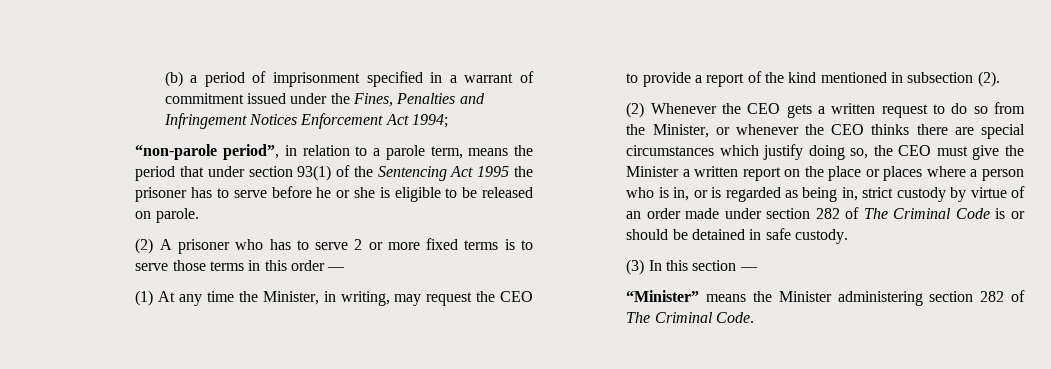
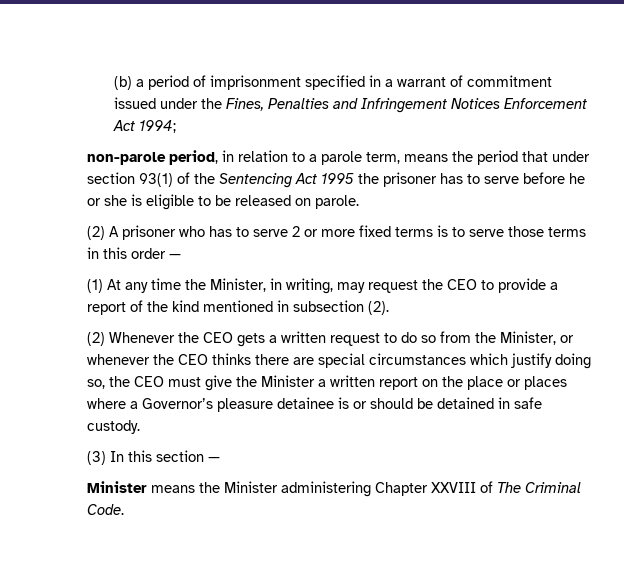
[135,144,280,160] “non-parole period”, -> [86,150,218,165] non-parole period,
[982,169,1024,181] [626,186,1025,202] [626,207,990,219] person who is in, or is regarded as being in, strict custody by virtue of an order made under section 282 of The Criminal Code -> [141,397,334,412] Governor’s pleasure detainee
[626,290,700,302] “Minister” -> [86,481,147,493] Minister
[929,291,1005,302] section 282 -> [374,482,476,496] Chapter XXVIII

